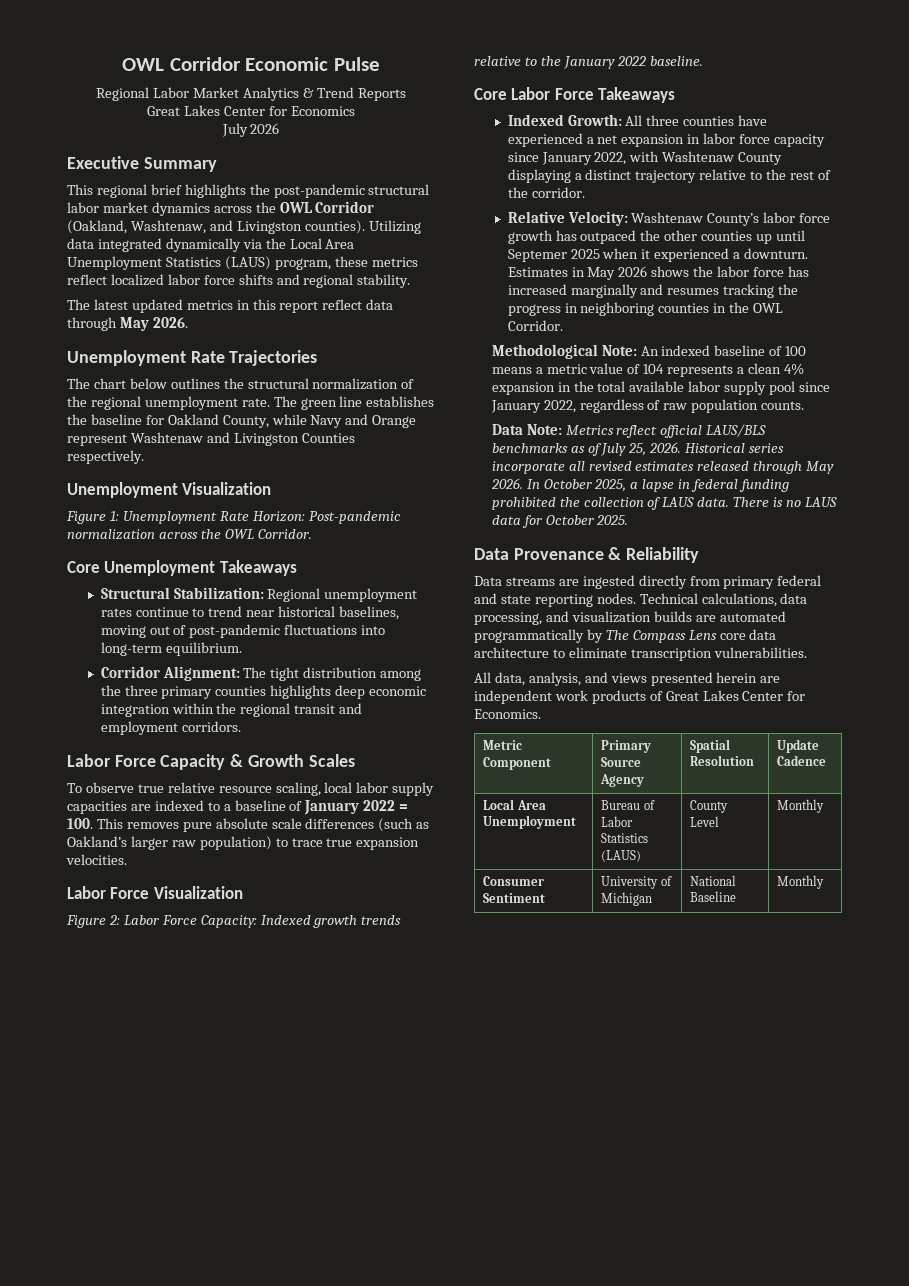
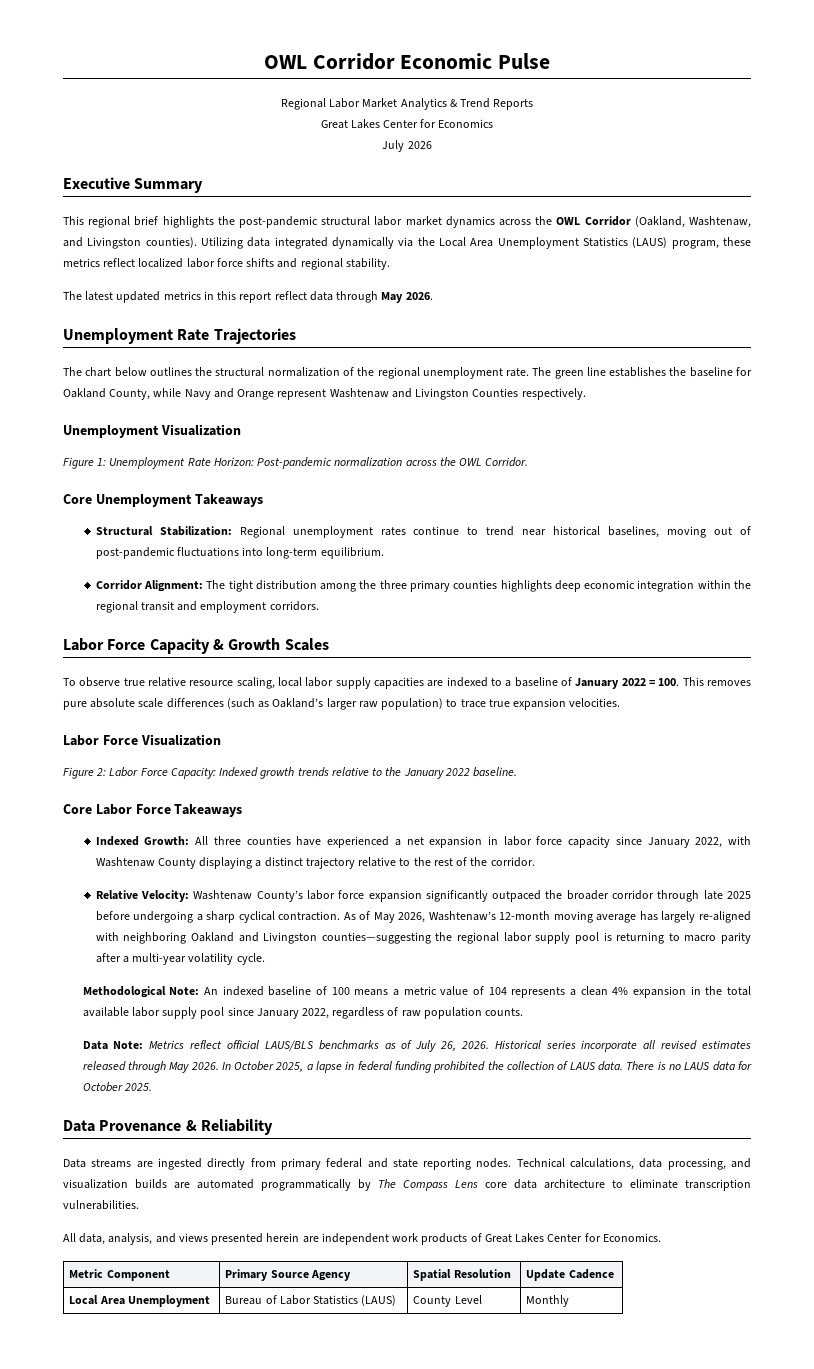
[507,230,806,244] [507,248,809,262] [507,266,809,280] [507,284,799,298] [507,302,784,316] [507,320,563,331] growth has outpaced the other counties up until Septemer 2025 when it experienced a downturn. Estimates in May 2026 shows the labor force has increased marginally and resumes tracking the progress in neighboring counties in the OWL Corridor. -> [368,890,752,902] [95,911,752,923] [95,932,752,944] [95,953,265,965] expansion significantly outpaced the broader corridor through late 2025 before undergoing a sharp cyclical contraction. As of May 2026, Washtenaw’s 12-month moving average has largely re-aligned with neighboring Oakland and Livingston counties—suggesting the regional labor supply pool is returning to macro parity after a multi-year volatility cycle.
[628,443,647,456] 25, -> [440,1041,457,1051] 26,
[483,876,545,886] [483,893,546,903] [601,876,672,889] [601,892,653,906] [690,875,737,886] [690,891,737,902] [777,875,825,889] // Consumer Sentiment | University of Michigan | National Baseline | Monthly -> (570, 1301) none

